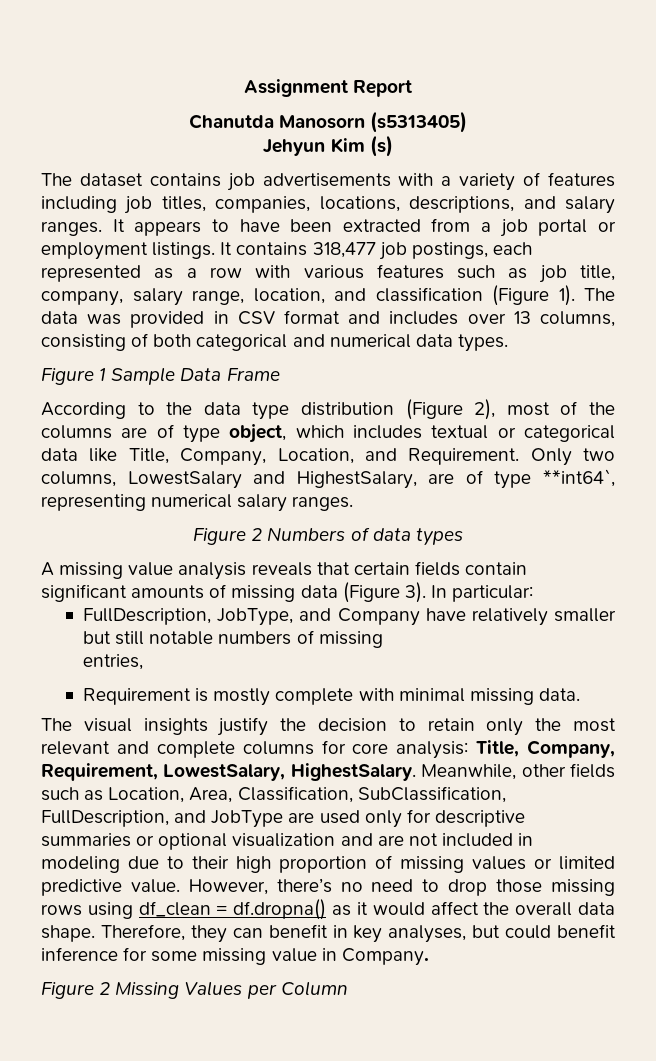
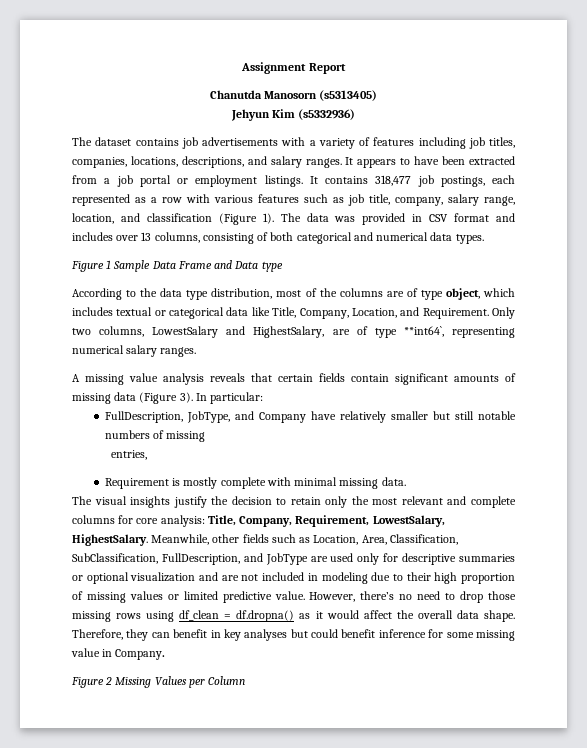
[369,135,393,157] (s) -> [298,109,356,120] (s5332936)
(280, 374) none -> [214,260,283,272] and Data type
[301,399,496,420] distribution (Figure 2), -> [211,288,273,299] distribution,
[193,527,463,546] // Figure 2 Numbers of data types -> (197, 352) none
[388,925,467,943] analyses, -> [244,629,288,641] analyses

